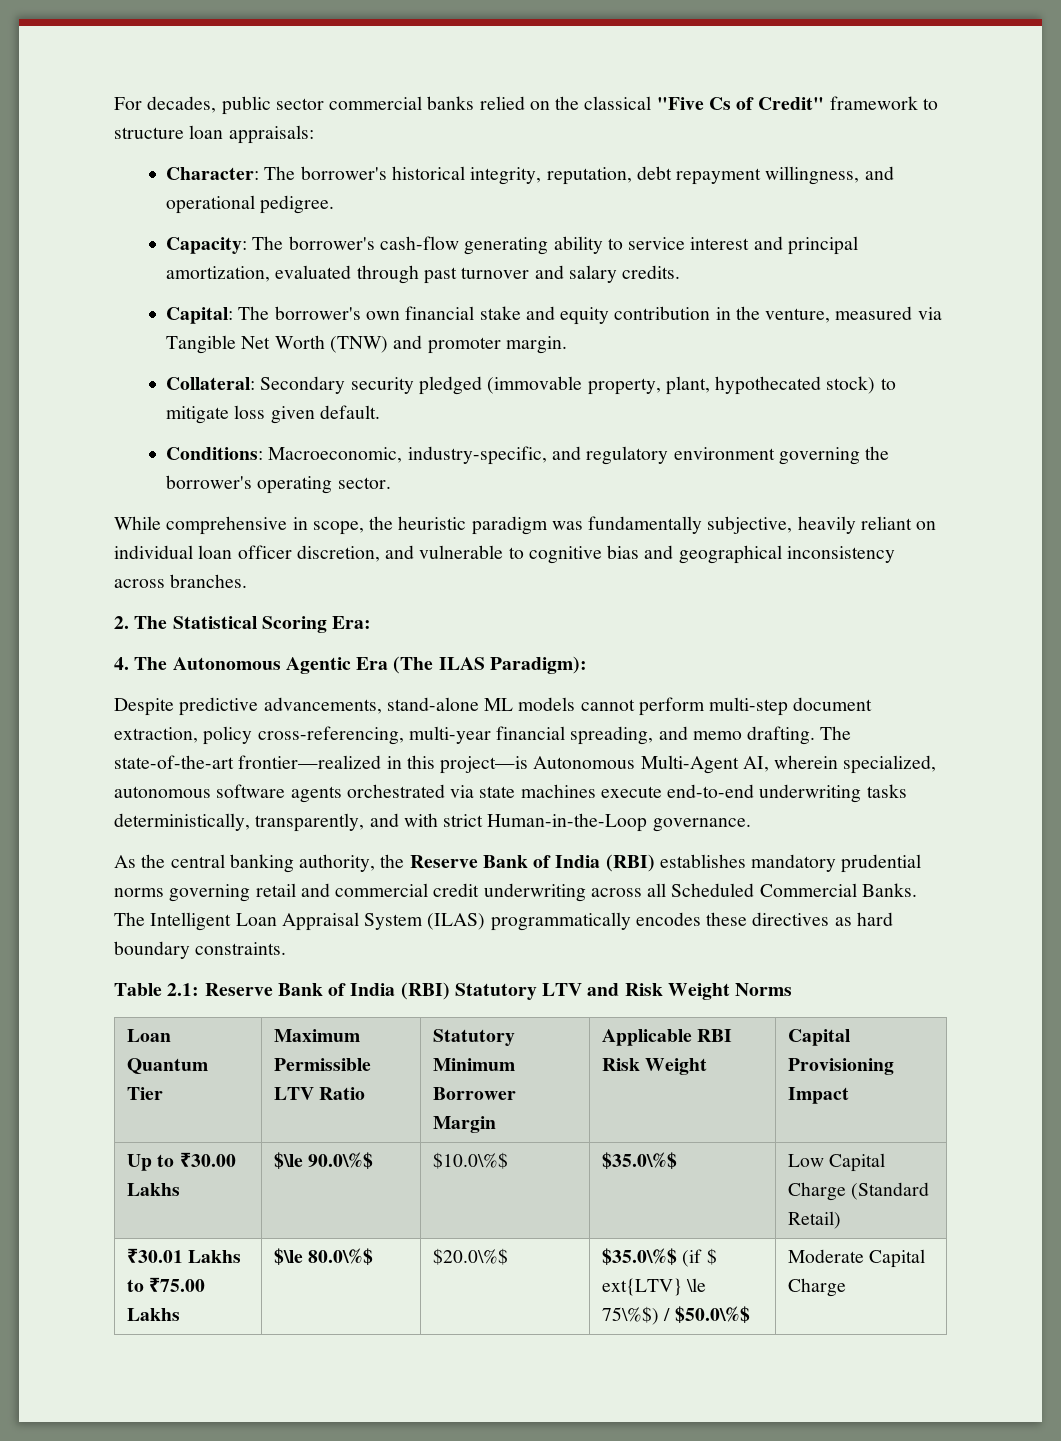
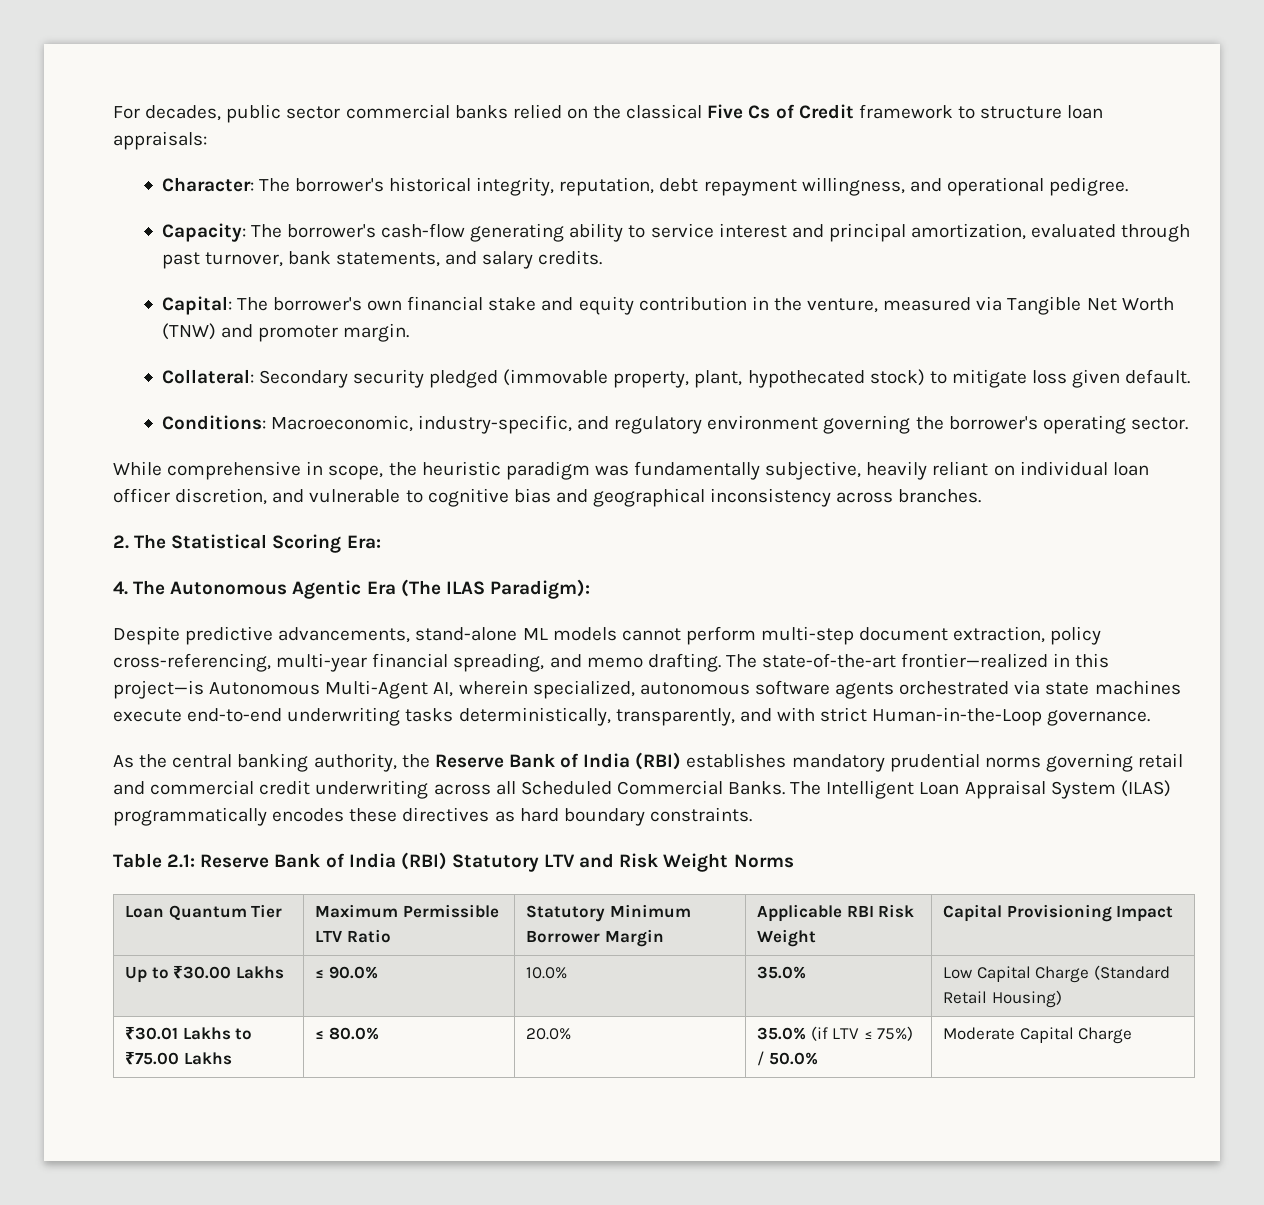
[656,97,704,110] "Five -> [707,104,744,119] Five
[758,97,825,110] Credit" -> [798,104,854,119] Credit
[461,267,530,279] turnover -> [204,251,441,267] turnover, bank statements,
[273,1152,374,1169] [432,1152,508,1169] [601,1152,677,1169] $\le 90.0\%$ | $10.0\%$ | $35.0\%$ -> [315,966,378,979] [526,967,568,979] [757,966,807,979] ≤ 90.0% | 10.0% | 35.0%
[787,1211,841,1229] Retail) -> [943,990,1062,1008] Retail Housing)
[273,1248,374,1265] [432,1248,508,1265] [601,1248,717,1267] [601,1278,707,1296] [601,1306,750,1325] $\le 80.0\%$ | $20.0\%$ | $35.0\%$ (if $ ext{LTV} \le 75\%$) / $50.0\%$ -> [315,1027,379,1040] [526,1028,572,1040] [757,1026,914,1041] [757,1051,818,1066] ≤ 80.0% | 20.0% | 35.0% (if LTV ≤ 75%) / 50.0%

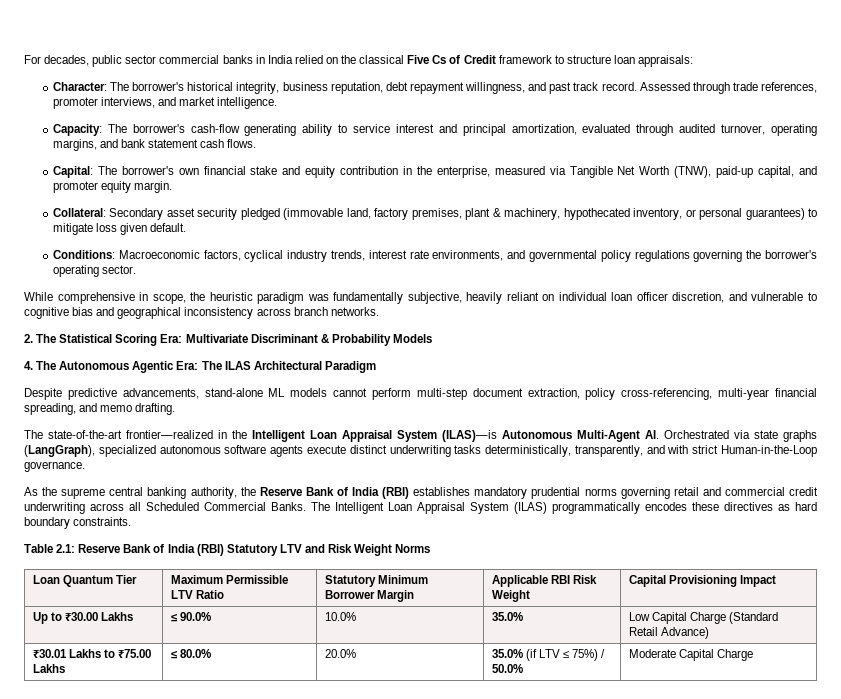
(508, 112) none -> [255,55,293,64] in India
(555, 186) none -> [282,82,328,91] business
[946,177,1129,196] operational pedigree. -> [549,82,817,94] [52,97,278,109] past track record. Assessed through trade references, promoter interviews, and market intelligence.
[161,250,603,269] past turnover, bank statements, and salary credits. -> [679,124,818,136] [52,139,257,151] audited turnover, operating margins, and bank statement cash flows.
[807,298,879,313] venture, -> [436,166,490,178] enterprise,
[161,323,216,340] (TNW) -> [674,166,795,178] (TNW), paid-up capital,
(338, 333) none -> [101,181,132,193] equity
(348, 379) none -> [166,208,195,217] asset
[613,369,925,388] property, plant, hypothecated stock) -> [346,208,805,220] land, factory premises, plant & machinery, hypothecated inventory, or personal guarantees)
[270,415,819,434] Macroeconomic, industry-specific, and regulatory environment -> [118,250,690,262] Macroeconomic factors, cyclical industry trends, interest rate environments, and governmental policy regulations
[898,489,982,503] branches. -> [293,307,379,316] branch networks.
(381, 542) none -> [185,334,432,346] Multivariate Discriminant & Probability Models
[366,579,590,599] Era (The ILAS Paradigm): -> [176,361,376,373] Era: The ILAS Architectural Paradigm
(721, 662) none -> (176, 409) //
[1075,653,1110,668] [113,680,1181,699] [113,708,283,722] this project—is Autonomous Multi-Agent AI, wherein specialized, autonomous software agents orchestrated via state machines execute end-to-end -> [232,430,817,442] [24,445,387,457] the Intelligent Loan Appraisal System (ILAS)—is Autonomous Multi-Agent AI. Orchestrated via state graphs (LangGraph), specialized autonomous software agents execute distinct
(168, 761) none -> [61,488,106,499] supreme
[991,990,1062,1008] Housing) -> [661,627,710,639] Advance)

